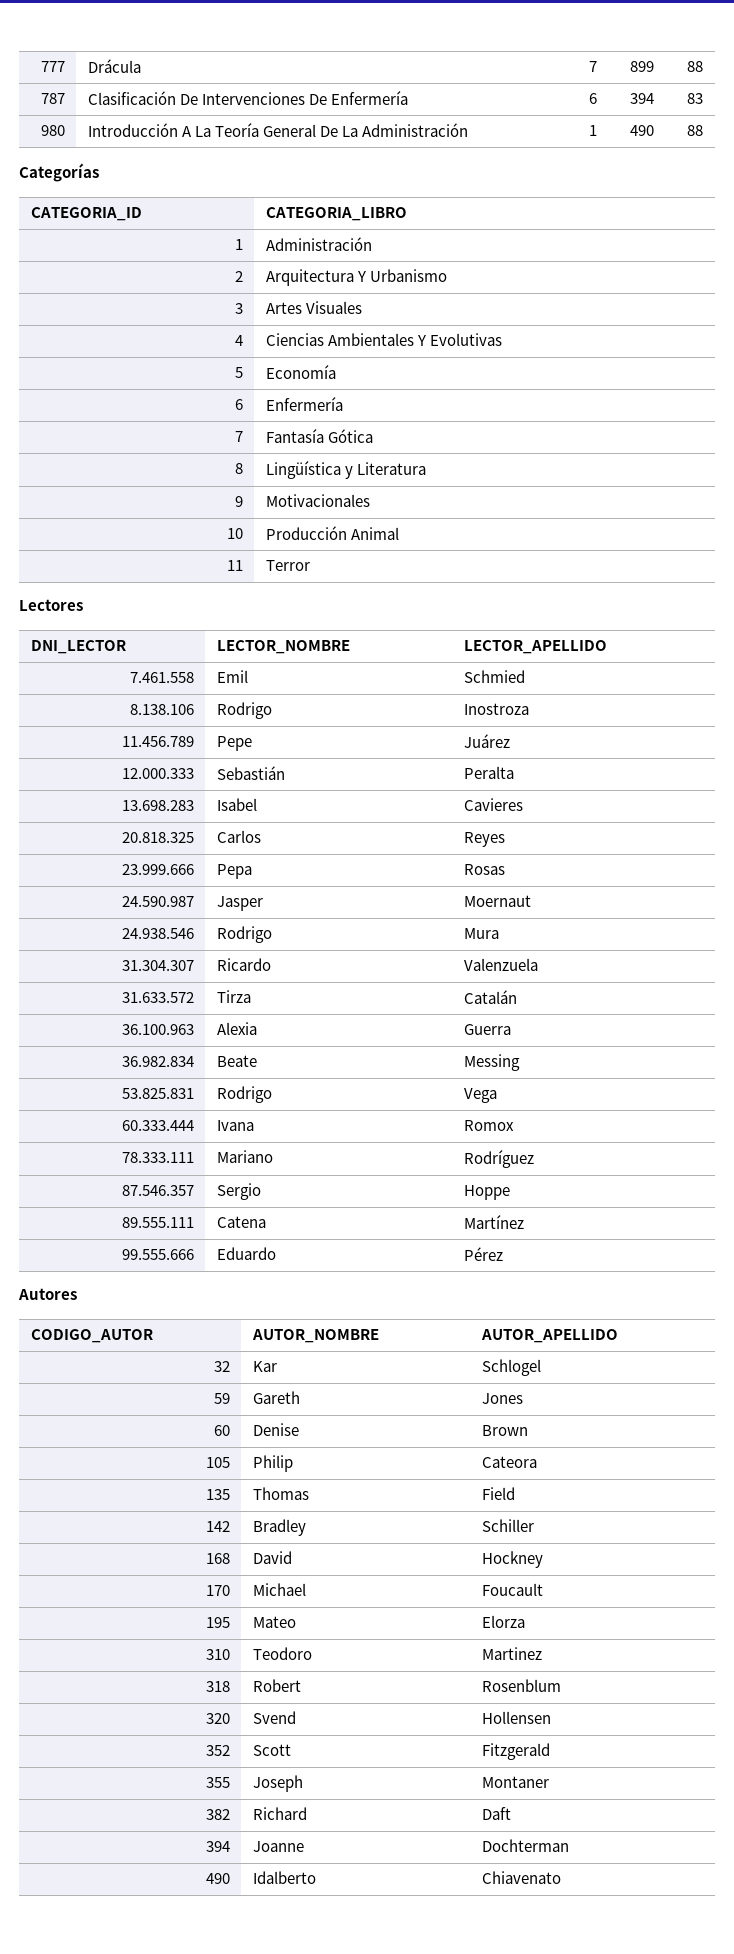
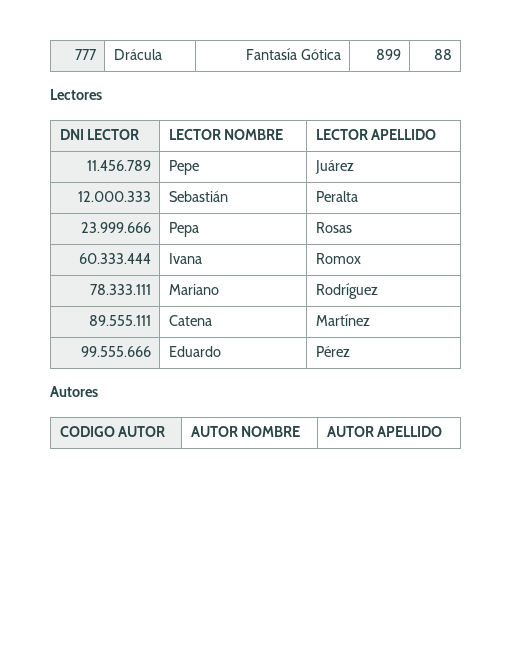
[589,61,598,72] 7 -> [245,48,341,60] Fantasía Gótica
[41,93,66,104] [87,91,408,105] [589,93,598,104] [630,93,655,104] [687,93,704,104] [41,125,66,136] [87,123,468,137] [589,125,598,136] [630,125,655,136] [687,125,704,136] [19,163,99,182] [30,207,142,221] [265,207,407,221] [235,239,244,250] [265,237,372,251] [235,271,244,282] [265,269,447,286] [235,303,244,314] [265,301,362,314] [235,335,244,346] [265,333,502,346] [235,367,244,378] [265,365,336,379] [235,399,244,410] [265,397,343,411] [235,431,244,442] [265,429,373,443] [235,463,244,474] [265,461,426,479] [235,496,244,507] [265,494,370,507] [227,528,244,539] [265,526,399,540] [227,560,244,571] [265,560,310,571] [19,599,83,611] [30,640,126,654] [216,640,350,654] [463,640,607,654] [130,672,195,683] [216,670,248,683] [463,670,525,683] [130,704,195,715] [216,702,272,719] [463,703,529,715] // 787 | Clasificación De Intervenciones De Enfermería | 6 | 394 | 83 // 980 | Introducción A La Teoría General De La Administración | 1 | 490 | 88 // Categorías // CATEGORIA_ID | CATEGORIA_LIBRO // 1 | Administración // 2 | Arquitectura Y Urbanismo // 3 | Artes Visuales // 4 | Ciencias Ambientales Y Evolutivas // 5 | Economía // 6 | Enfermería // 7 | Fantasía Gótica // 8 | Lingüística y Literatura // 9 | Motivacionales // 10 | Producción Animal // 11 | Terror // Lectores // DNI_LECTOR | LECTOR_NOMBRE | LECTOR_APELLIDO // 7.461.558 | Emil | Schmied // 8.138.106 | Rodrigo | Inostroza -> [50,89,102,100] [59,129,140,140] [168,129,284,140] [315,129,437,140] // Lectores // DNI LECTOR | LECTOR NOMBRE | LECTOR APELLIDO
[122,800,195,811] [216,798,257,811] [463,798,523,811] [122,832,195,843] [216,830,261,843] [463,832,505,847] [122,864,195,875] [216,864,252,879] [463,864,505,875] [122,896,195,907] [216,896,263,911] [463,895,531,907] [122,928,195,939] [216,926,272,943] [463,928,499,939] [122,960,195,971] [216,958,271,971] [463,958,538,971] [122,992,195,1003] [216,990,251,1003] [463,990,517,1004] [122,1024,195,1035] [216,1022,257,1035] [463,1024,511,1035] [122,1056,195,1067] [216,1055,257,1067] [463,1054,520,1071] [122,1088,195,1099] [216,1086,272,1103] [463,1088,497,1103] 13.698.283 | Isabel | Cavieres // 20.818.325 | Carlos | Reyes // 23.999.666 | Pepa | Rosas // 24.590.987 | Jasper | Moernaut // 24.938.546 | Rodrigo | Mura // 31.304.307 | Ricardo | Valenzuela // 31.633.572 | Tirza | Catalán // 36.100.963 | Alexia | Guerra // 36.982.834 | Beate | Messing // 53.825.831 | Rodrigo | Vega -> [80,222,151,233] [168,222,199,237] [315,222,352,233] 23.999.666 | Pepa | Rosas
[122,1185,195,1196] [216,1183,261,1200] [463,1185,510,1200] // 87.546.357 | Sergio | Hoppe -> (378, 291) none
[30,1329,153,1343] [251,1329,379,1343] [480,1329,618,1343] [214,1361,231,1372] [252,1361,277,1372] [481,1359,541,1376] [214,1393,231,1404] [252,1391,300,1404] [481,1393,523,1404] [214,1425,231,1436] [252,1423,299,1436] [481,1425,528,1436] [206,1457,231,1468] [252,1455,293,1472] [481,1456,537,1468] [206,1489,231,1500] [252,1487,309,1500] [481,1487,515,1500] [206,1521,231,1532] [252,1519,306,1536] [481,1519,534,1532] [206,1553,231,1564] [252,1551,292,1564] [481,1551,543,1568] [206,1585,231,1596] [252,1583,306,1596] [481,1583,543,1596] [206,1617,231,1628] [252,1616,296,1628] [481,1615,525,1628] [206,1649,231,1660] [252,1647,312,1660] [481,1647,542,1660] [206,1681,231,1692] [252,1679,301,1692] [481,1679,561,1692] [206,1713,231,1724] [252,1711,296,1724] [481,1711,551,1724] [206,1745,231,1756] [252,1744,291,1756] [481,1743,550,1760] [206,1777,231,1788] [252,1775,303,1792] [481,1776,549,1788] [206,1809,231,1820] [252,1807,307,1820] [481,1807,511,1820] [206,1841,231,1852] [252,1841,304,1852] [481,1839,569,1852] [206,1873,231,1884] [252,1871,316,1884] [481,1871,561,1884] CODIGO_AUTOR | AUTOR_NOMBRE | AUTOR_APELLIDO // 32 | Kar | Schlogel // 59 | Gareth | Jones // 60 | Denise | Brown // 105 | Philip | Cateora // 135 | Thomas | Field // 142 | Bradley | Schiller // 168 | David | Hockney // 170 | Michael | Foucault // 195 | Mateo | Elorza // 310 | Teodoro | Martinez // 318 | Robert | Rosenblum // 320 | Svend | Hollensen // 352 | Scott | Fitzgerald // 355 | Joseph | Montaner // 382 | Richard | Daft // 394 | Joanne | Dochterman // 490 | Idalberto | Chiavenato -> [59,426,166,437] [190,426,301,437] [326,426,443,437] CODIGO AUTOR | AUTOR NOMBRE | AUTOR APELLIDO

